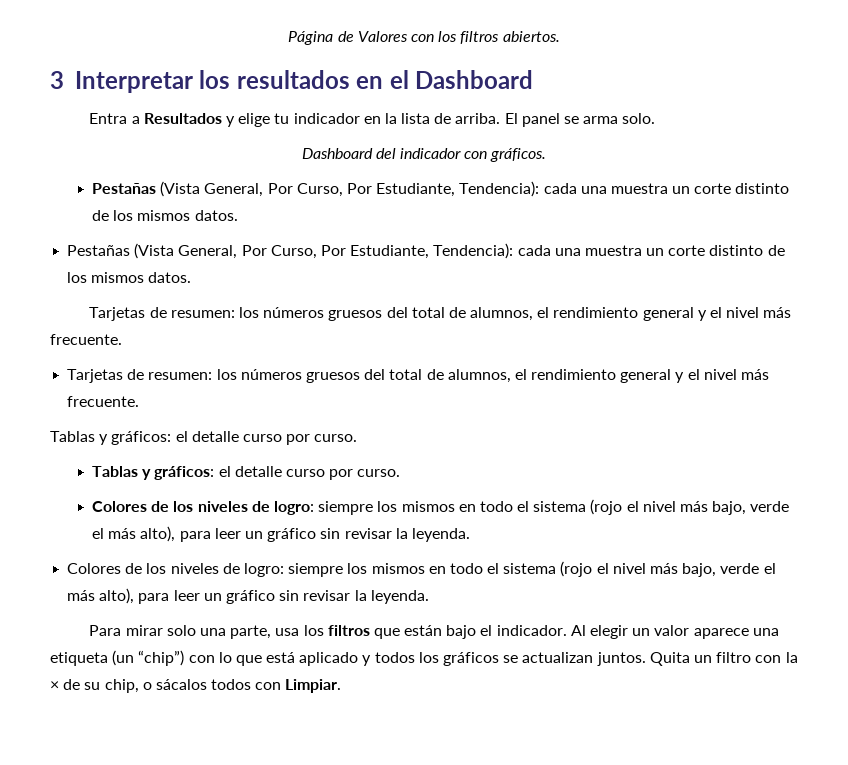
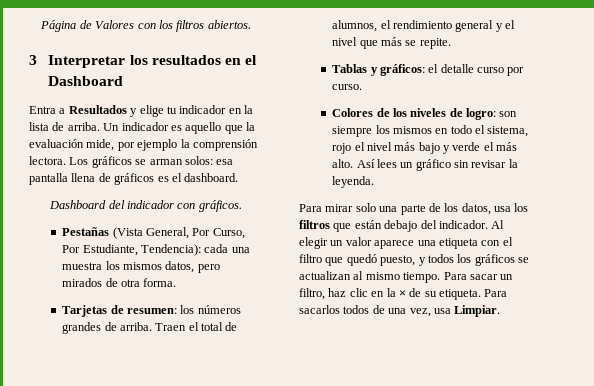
[504,113,656,127] El panel se arma solo. -> [103,122,255,134] [29,139,258,151] [29,156,234,168] [29,173,239,185] Un indicador es aquello que la evaluación mide, por ejemplo la comprensión lectora. Los gráficos se arman solos: esa pantalla llena de gráficos es el dashboard.
[672,183,790,194] [92,210,238,221] [67,243,785,259] [67,272,192,283] [89,307,792,321] [50,334,122,345] [67,369,770,383] [67,396,140,407] [50,431,358,445] un corte distinto de los mismos datos. // Pestañas (Vista General, Por Curso, Por Estudiante, Tendencia): cada una muestra un corte distinto de los mismos datos. // Tarjetas de resumen: los números gruesos del total de alumnos, el rendimiento general y el nivel más frecuente. // Tarjetas de resumen: los números gruesos del total de alumnos, el rendimiento general y el nivel más frecuente. // Tablas y gráficos: el detalle curso por curso. -> [105,261,220,273] [62,278,177,287] [62,305,241,317] [62,322,238,334] [332,20,516,32] [332,37,451,49] los mismos datos, pero mirados de otra forma. // Tarjetas de resumen: los números grandes de arriba. Traen el total de alumnos, el rendimiento general y el nivel que más se repite.
[318,499,790,515] [92,526,470,542] [67,561,776,577] [67,588,200,604] siempre los mismos en todo el sistema (rojo el nivel más bajo, verde el más alto), para leer un gráfico sin revisar la leyenda. // Colores de los niveles de logro: siempre los mismos en todo el sistema (rojo el nivel más bajo, verde el más alto), para leer -> [499,111,518,117] [332,125,529,137] [332,142,518,154] [332,159,397,168] son siempre los mismos en todo el sistema, rojo el nivel más bajo y verde el más alto. Así lees
[230,625,272,639] parte, -> [400,203,491,215] parte de los datos,
[446,625,493,639] bajo el -> [384,220,437,232] debajo del
[112,650,359,666] (un “chip”) con lo que está aplicado -> [481,237,513,246] [299,254,416,266] con el filtro que quedó puesto,
[596,652,798,666] [50,679,282,693] juntos. Quita un filtro con la × de su chip, o sácalos todos con -> [353,271,514,283] [299,288,508,300] [299,305,451,317] al mismo tiempo. Para sacar un filtro, haz clic en la × de su etiqueta. Para sacarlos todos de una vez, usa

